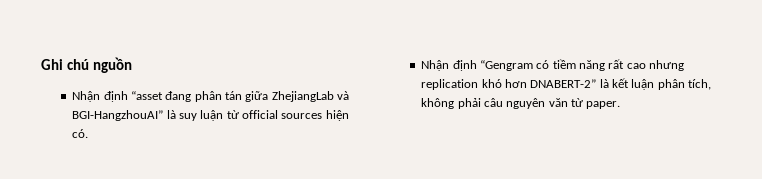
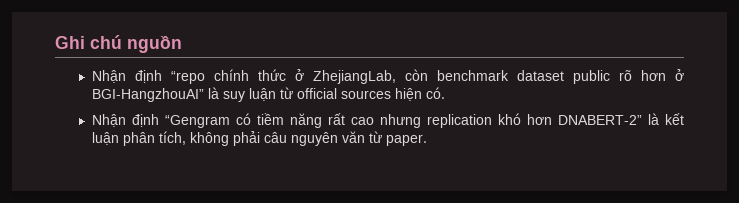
[130,91,350,102] “asset đang phân tán giữa ZhejiangLab và -> [170,69,684,84] “repo chính thức ở ZhejiangLab, còn benchmark dataset public rõ hơn ở

